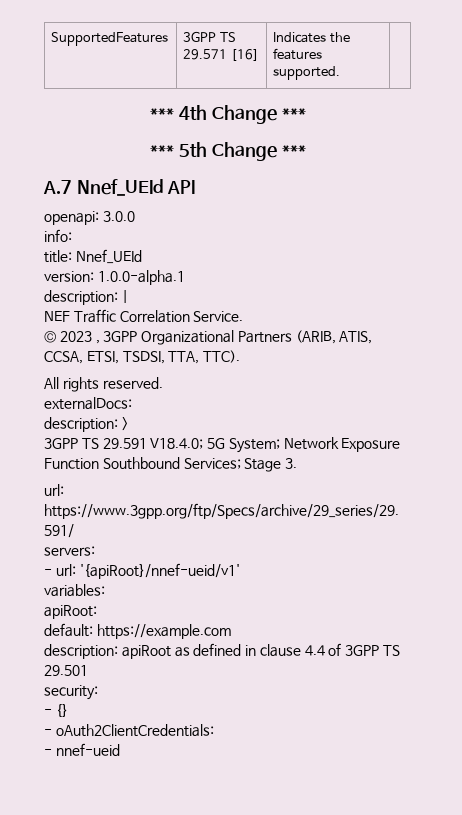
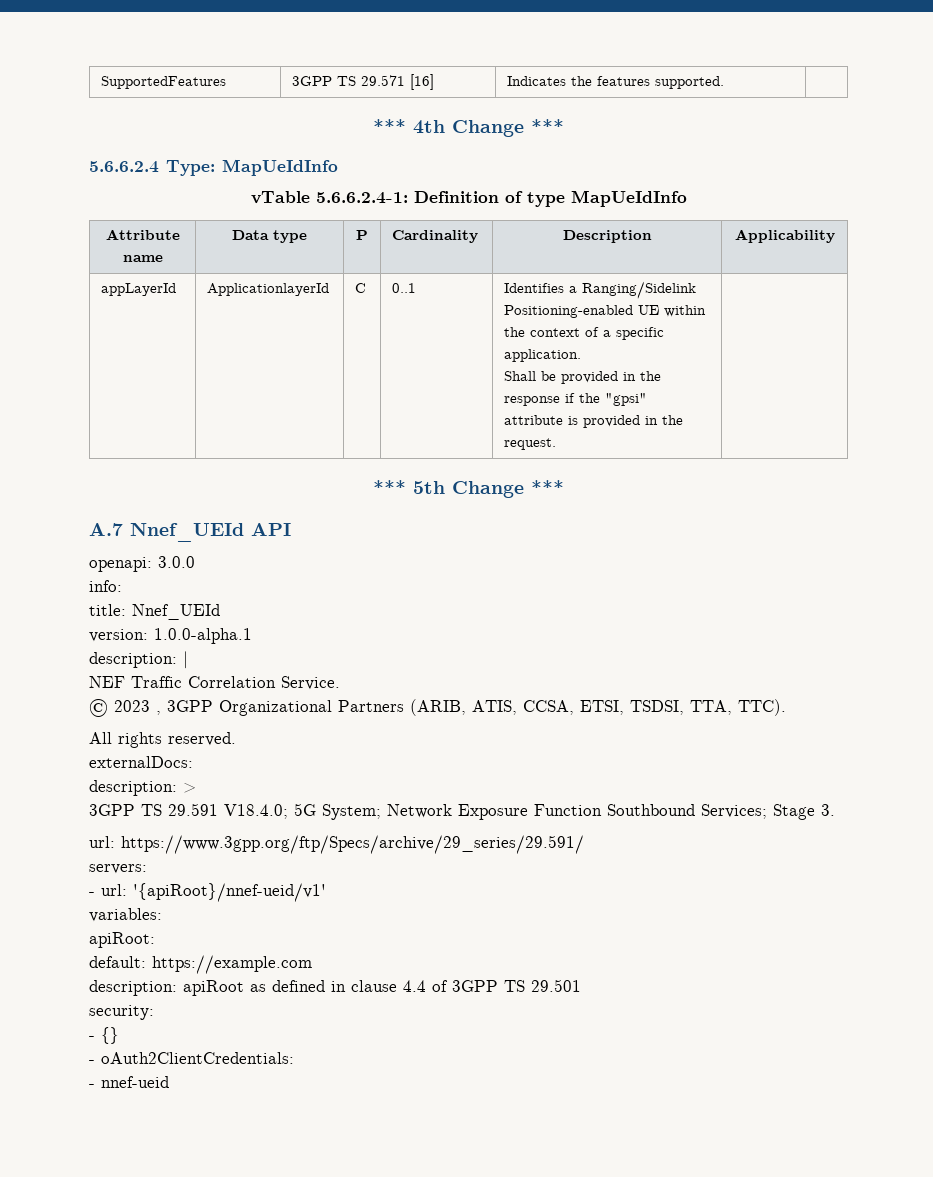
(306, 113) none -> [89,159,338,176] [250,190,687,207] [105,229,180,240] [122,255,163,262] [232,230,307,243] [356,230,368,240] [392,230,479,243] [562,230,652,243] [734,229,835,243] [101,283,177,296] [207,283,330,296] [355,283,367,293] [392,283,417,293] [504,281,697,299] [504,305,707,318] [504,327,665,340] [504,349,582,362] [504,371,662,384] [504,393,648,406] [504,415,684,428] [504,438,557,450] // 5.6.6.2.4 Type: MapUeIdInfo // vTable 5.6.6.2.4-1: Definition of type MapUeIdInfo // Attribute name | Data type | P | Cardinality | Description | Applicability // appLayerId | ApplicationlayerId | C | 0..1 | Identifies a Ranging/Sidelink Positioning-enabled UE within the context of a specific application. // Shall be provided in the response if the "gpsi" attribute is provided in the request. |

